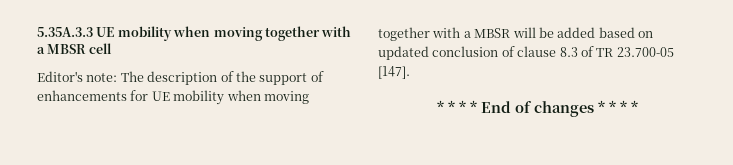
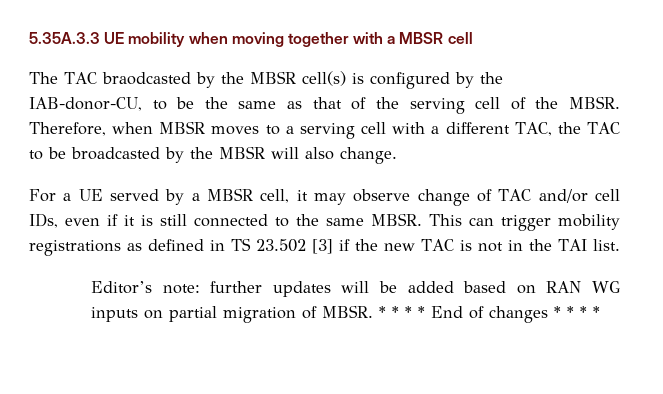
[37,71,324,85] [37,90,309,105] [378,27,511,41] Editor's note: The description of the support of enhancements for UE mobility when moving together with a MBSR -> [29,71,503,89] [29,96,621,114] [29,121,621,139] [29,146,397,164] [29,188,621,206] [29,213,620,231] [29,238,620,256] [91,281,331,297] The TAC braodcasted by the MBSR cell(s) is configured by the IAB-donor-CU, to be the same as that of the serving cell of the MBSR. Therefore, when MBSR moves to a serving cell with a different TAC, the TAC to be broadcasted by the MBSR will also change. // For a UE served by a MBSR cell, it may observe change of TAC and/or cell IDs, even if it is still connected to the same MBSR. This can trigger mobility registrations as defined in TS 23.502 [3] if the new TAC is not in the TAI list. // Editor’s note: further updates
[378,46,674,60] [378,66,410,79] updated conclusion of clause 8.3 of TR 23.700-05 [147]. // -> [546,281,620,293] [91,305,374,323] RAN WG inputs on partial migration of MBSR.

